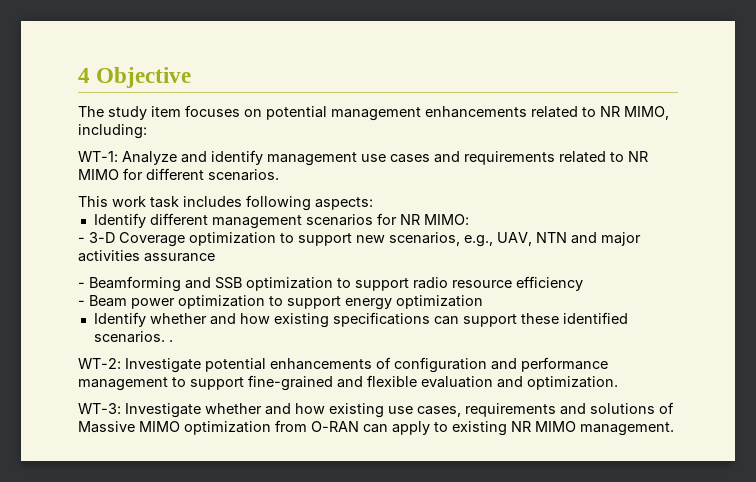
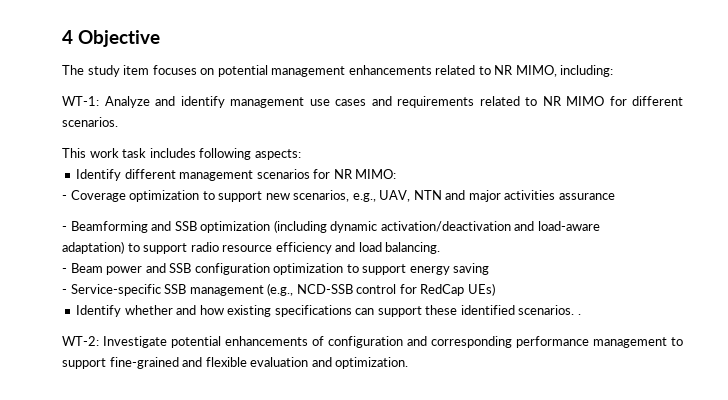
[89,232,115,243] 3-D -> (67, 197) none
(333, 284) none -> [273,220,600,233] [62,241,124,254] (including dynamic activation/deactivation and load-aware // adaptation)
(583, 283) none -> [335,242,441,254] and load balancing.
(175, 303) none -> [145,263,270,275] and SSB configuration
[396,295,483,309] optimization -> [453,263,490,275] [62,283,495,296] saving // - Service-specific SSB management (e.g., NCD-SSB control for RedCap UEs)
(517, 364) none -> [431,336,512,348] corresponding
[78,402,674,418] [78,420,674,436] // WT-3: Investigate whether and how existing use cases, requirements and solutions of Massive MIMO optimization from O-RAN can apply to existing NR MIMO management. -> (409, 363) none

